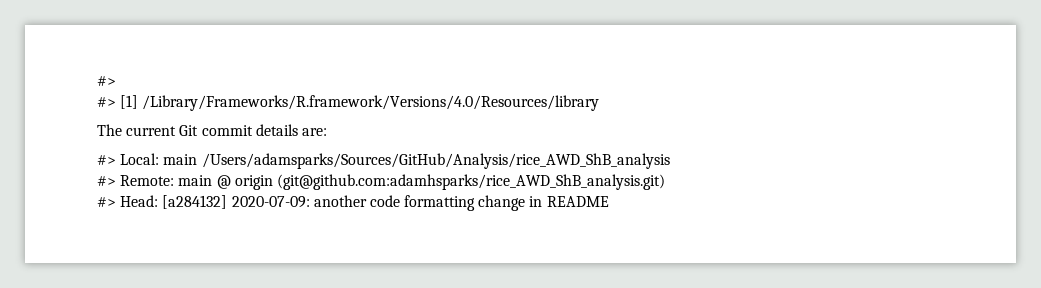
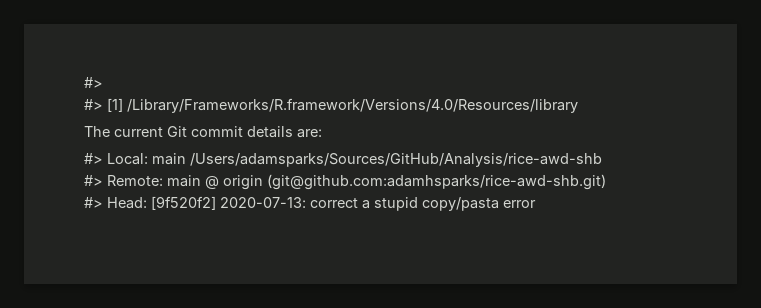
[201,153,670,169] /Users/adamsparks/Sources/GitHub/Analysis/rice_AWD_ShB_analysis -> [190,153,602,167] /Users/adamsparks/Sources/GitHub/Analysis/rice-awd-shb
[276,174,665,190] (git@github.com:adamhsparks/rice_AWD_ShB_analysis.git) -> [267,174,606,190] (git@github.com:adamhsparks/rice-awd-shb.git)
[162,195,609,211] [a284132] 2020-07-09: another code formatting change in README -> [151,196,536,211] [9f520f2] 2020-07-13: correct a stupid copy/pasta error

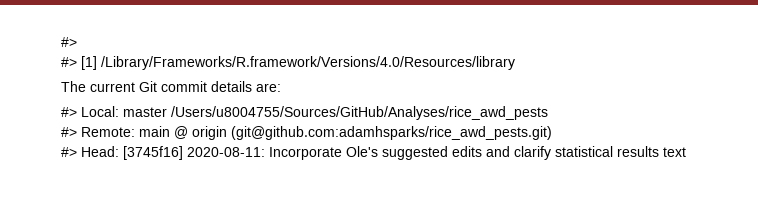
[152,153,602,167] main /Users/adamsparks/Sources/GitHub/Analysis/rice-awd-shb -> [123,106,548,120] master /Users/u8004755/Sources/GitHub/Analyses/rice_awd_pests
[267,174,606,190] (git@github.com:adamhsparks/rice-awd-shb.git) -> [231,126,552,140] (git@github.com:adamhsparks/rice_awd_pests.git)
[151,196,536,211] [9f520f2] 2020-07-13: correct a stupid copy/pasta error -> [123,146,686,160] [3745f16] 2020-08-11: Incorporate Ole's suggested edits and clarify statistical results text

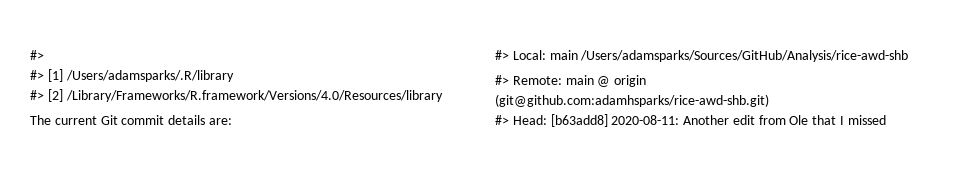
(97, 63) none -> [65,70,234,82] [30,89,63,102] /Users/adamsparks/.R/library // #> [2]
[123,106,548,120] master /Users/u8004755/Sources/GitHub/Analyses/rice_awd_pests -> [549,50,909,62] main /Users/adamsparks/Sources/GitHub/Analysis/rice-awd-shb
[231,126,552,140] (git@github.com:adamhsparks/rice_awd_pests.git) -> [495,94,769,107] (git@github.com:adamhsparks/rice-awd-shb.git)
[123,146,686,160] [3745f16] 2020-08-11: Incorporate Ole's suggested edits and clarify statistical results text -> [550,114,886,127] [b63add8] 2020-08-11: Another edit from Ole that I missed

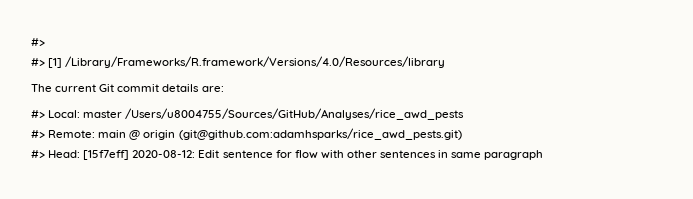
[65,70,234,82] [30,89,63,102] /Users/adamsparks/.R/library // #> [2] -> (63, 63) none
[549,50,909,62] main /Users/adamsparks/Sources/GitHub/Analysis/rice-awd-shb -> [83,108,465,120] master /Users/u8004755/Sources/GitHub/Analyses/rice_awd_pests
[495,94,769,107] (git@github.com:adamhsparks/rice-awd-shb.git) -> [178,128,462,140] (git@github.com:adamhsparks/rice_awd_pests.git)
[550,114,886,127] [b63add8] 2020-08-11: Another edit from Ole that I missed -> [83,150,544,160] [15f7eff] 2020-08-12: Edit sentence for flow with other sentences in same paragraph

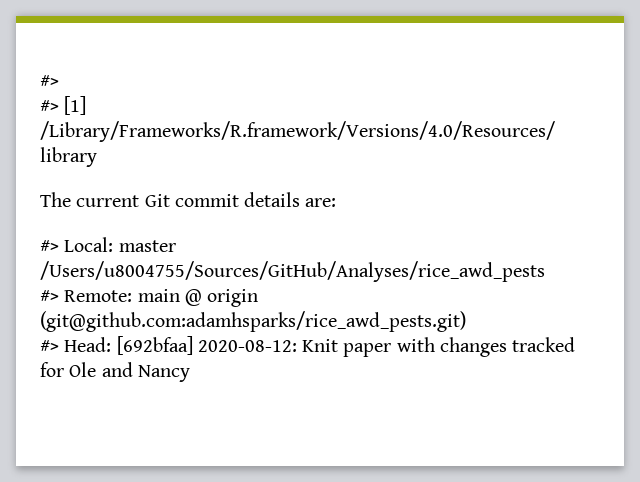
[83,150,544,160] [15f7eff] 2020-08-12: Edit sentence for flow with other sentences in same paragraph -> [116,336,576,357] [40,362,190,382] [692bfaa] 2020-08-12: Knit paper with changes tracked for Ole and Nancy

